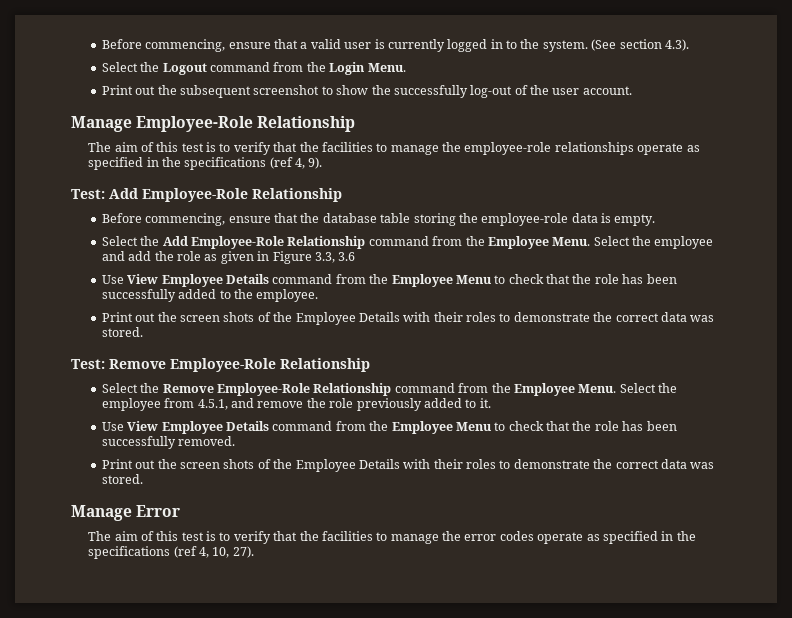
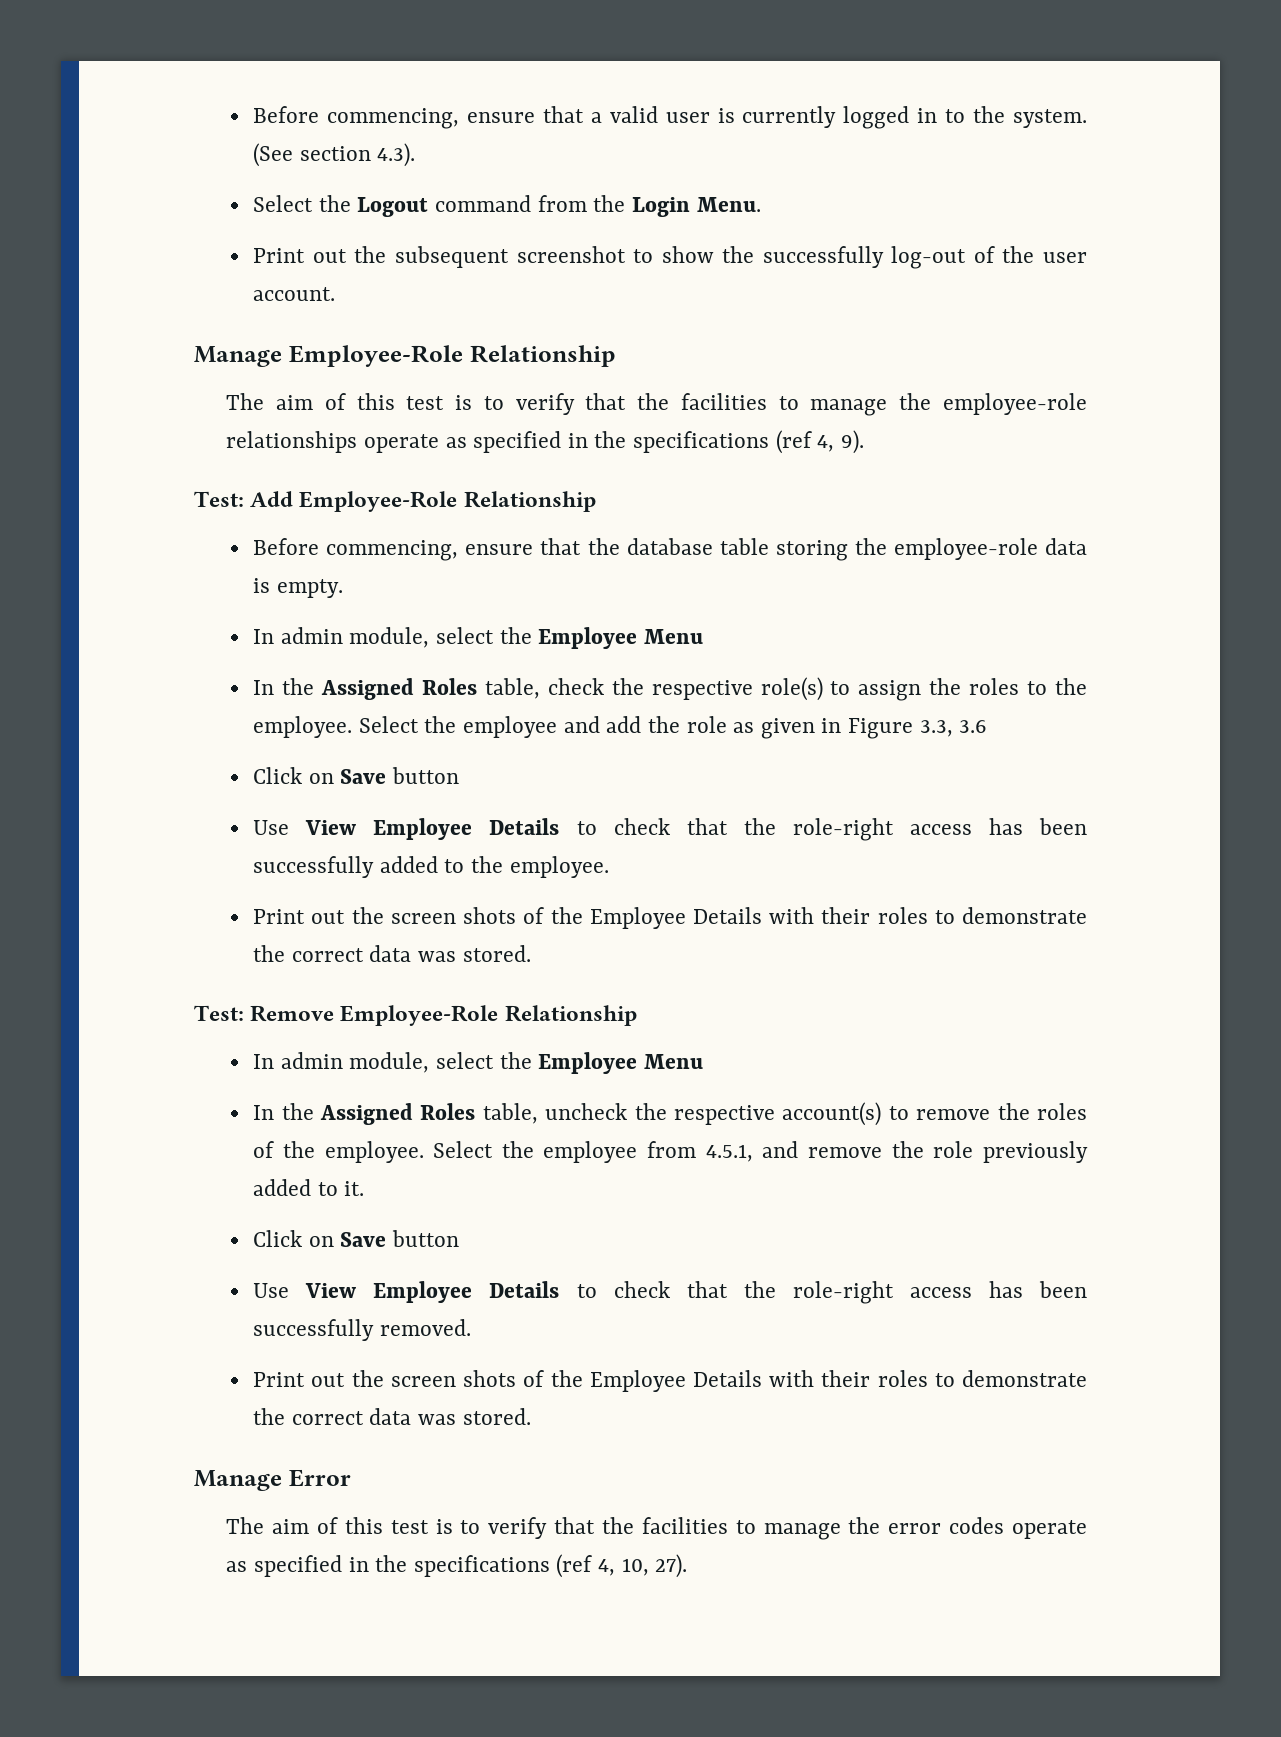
[101,236,591,249] Select the Add Employee-Role Relationship command from the Employee Menu. -> [253,627,703,649] [253,677,1088,701] [253,716,353,738] In admin module, select the Employee Menu // In the Assigned Roles table, check the respective role(s) to assign the roles to the employee.
[101,274,619,287] // Use View Employee Details command from the Employee Menu to check that the role -> [253,767,460,784] [253,818,972,841] // Click on Save button // Use View Employee Details to check that the role-right access
[101,383,617,396] Select the Remove Employee-Role Relationship command from the Employee Menu. -> [253,1052,703,1074] [253,1102,1087,1126] [253,1141,424,1163] In admin module, select the Employee Menu // In the Assigned Roles table, uncheck the respective account(s) to remove the roles of the employee.
[101,421,619,434] // Use View Employee Details command from the Employee Menu to check that the role -> [253,1230,460,1247] [253,1281,972,1304] // Click on Save button // Use View Employee Details to check that the role-right access

